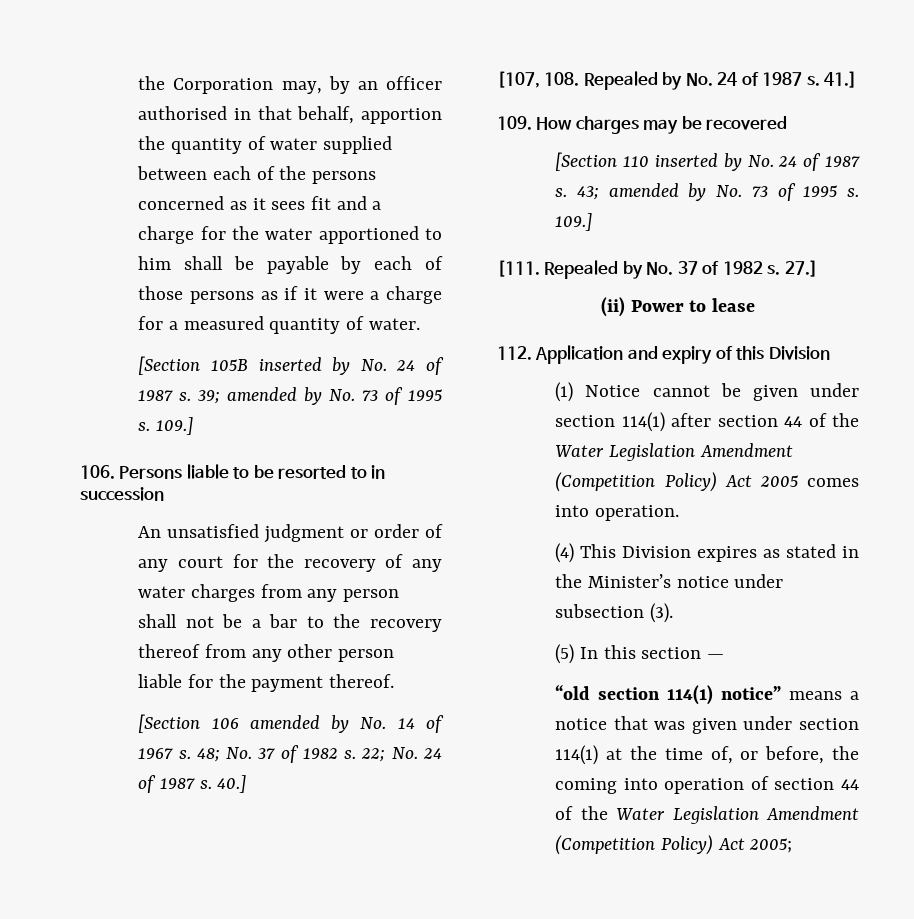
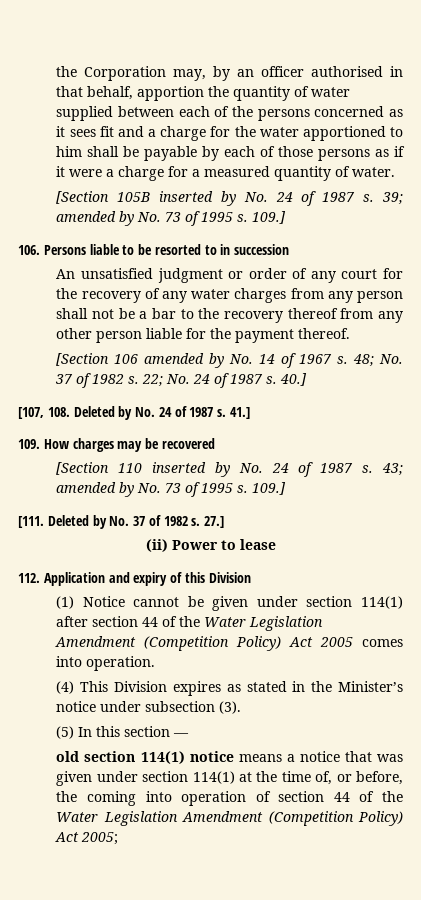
[583,71,658,90] Repealed -> [73,406,115,417] Deleted
[544,260,619,279] Repealed -> [47,515,89,526] Deleted
[555,685,782,705] “old section 114(1) notice” -> [56,751,234,764] old section 114(1) notice

